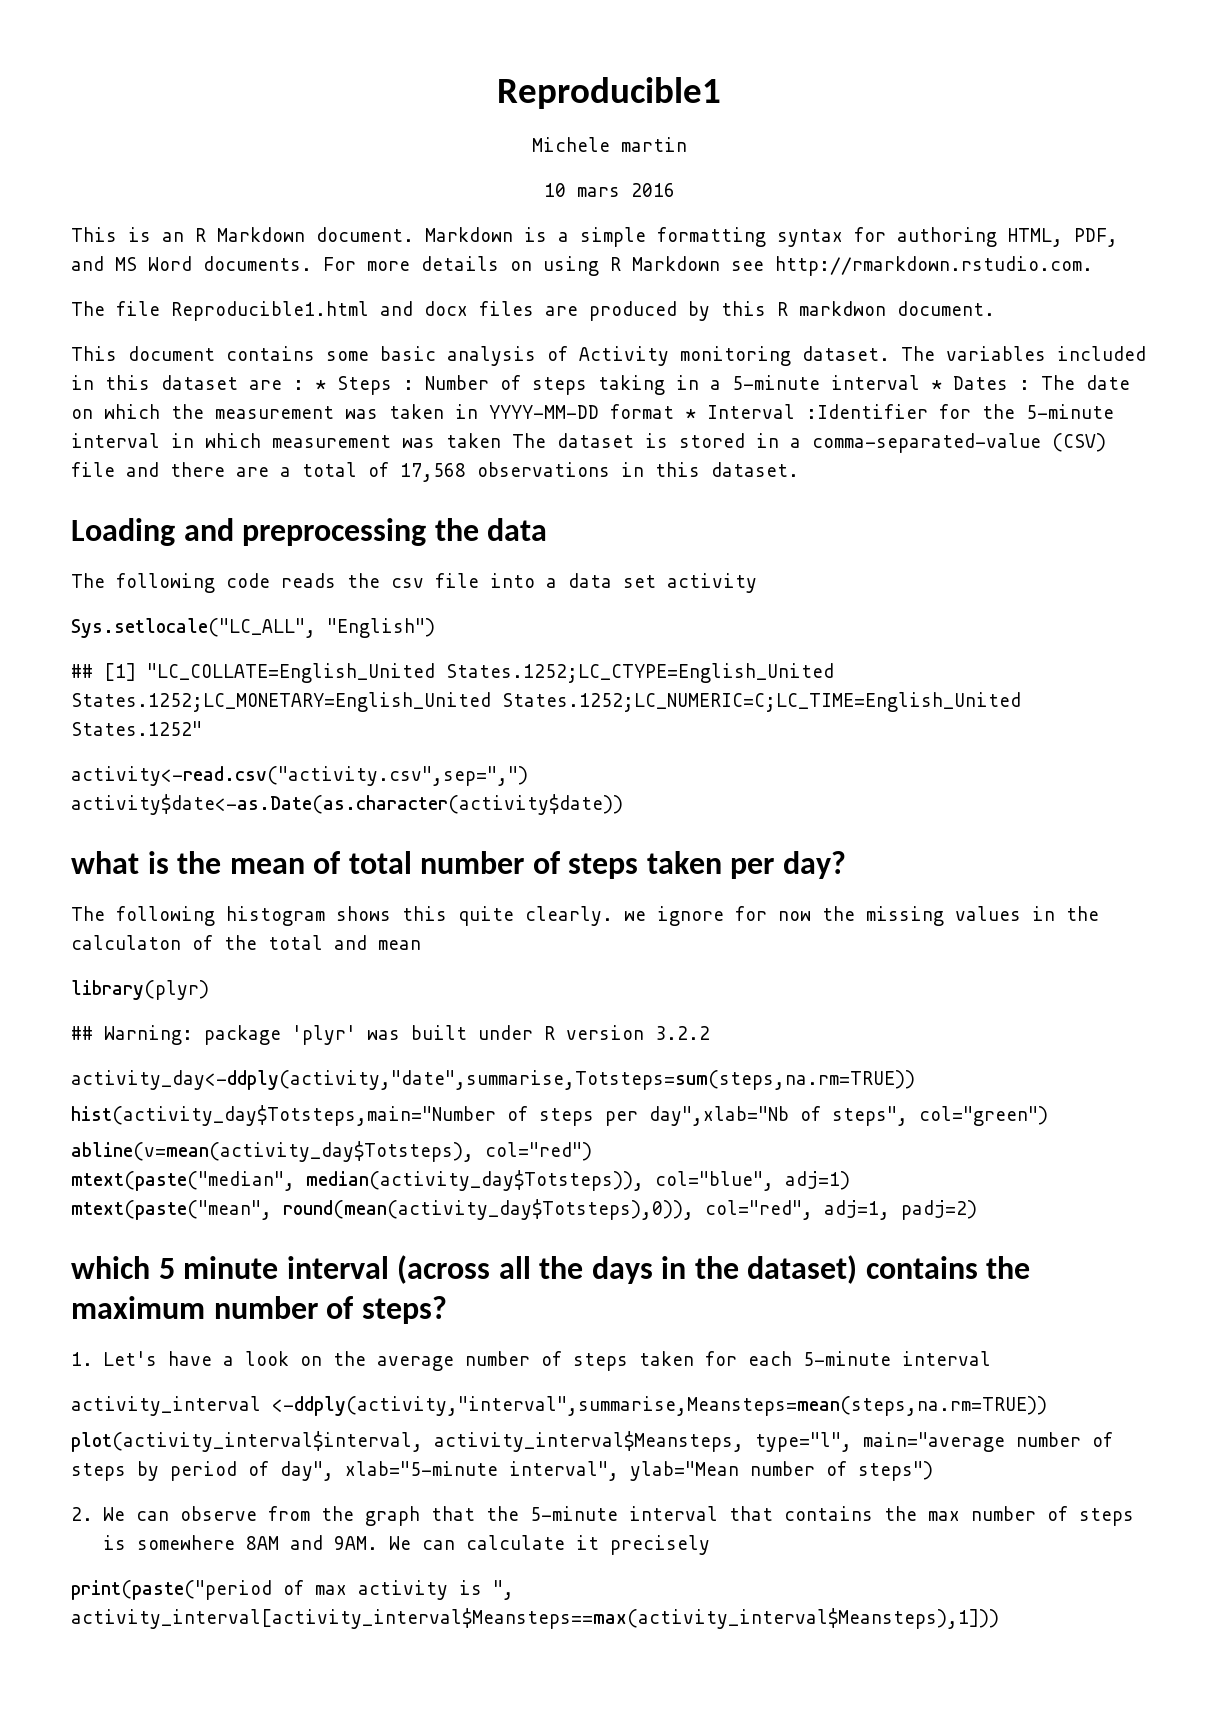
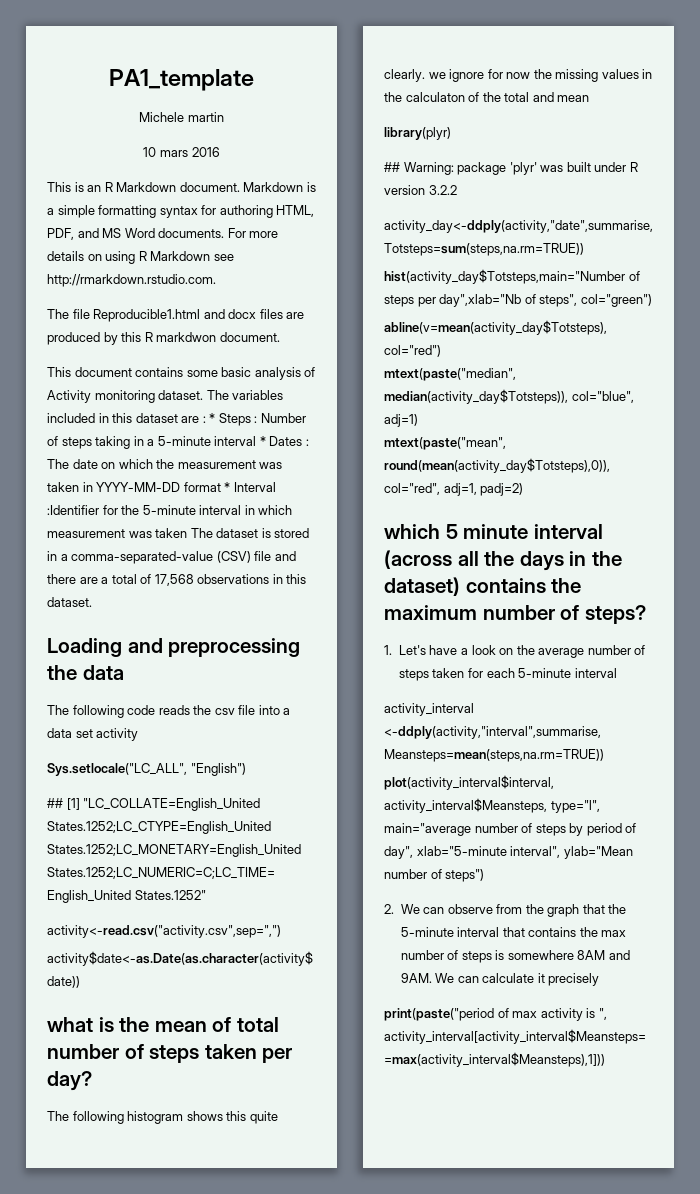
[497,77,721,109] Reproducible1 -> [109,69,254,91] PA1_template

